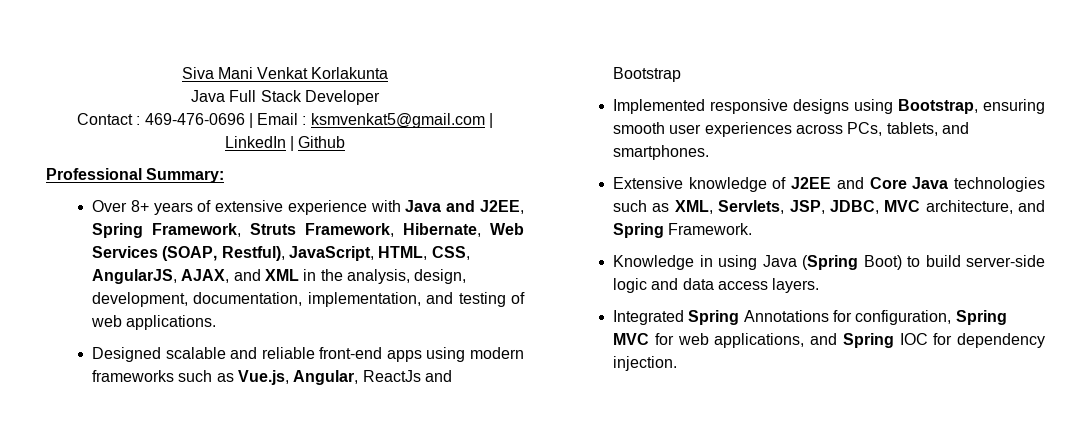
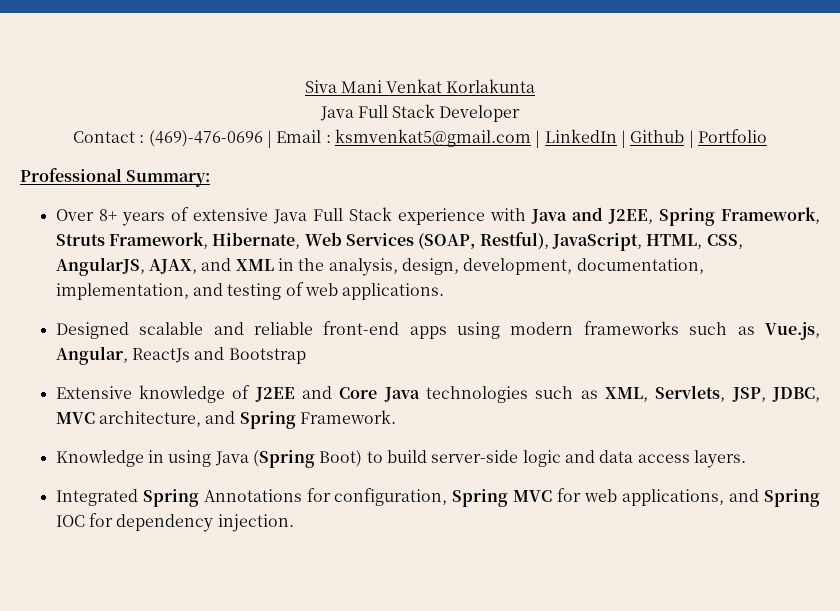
[144,113,245,125] 469-476-0696 -> [148,130,263,147] (469)-476-0696
(346, 142) none -> [688,129,767,148] | Portfolio
(284, 206) none -> [272,207,392,224] Java Full Stack
[613,99,1045,114] [613,122,969,137] [613,145,710,160] // Implemented responsive designs using Bootstrap, ensuring smooth user experiences across PCs, tablets, and smartphones. -> (306, 356) none

